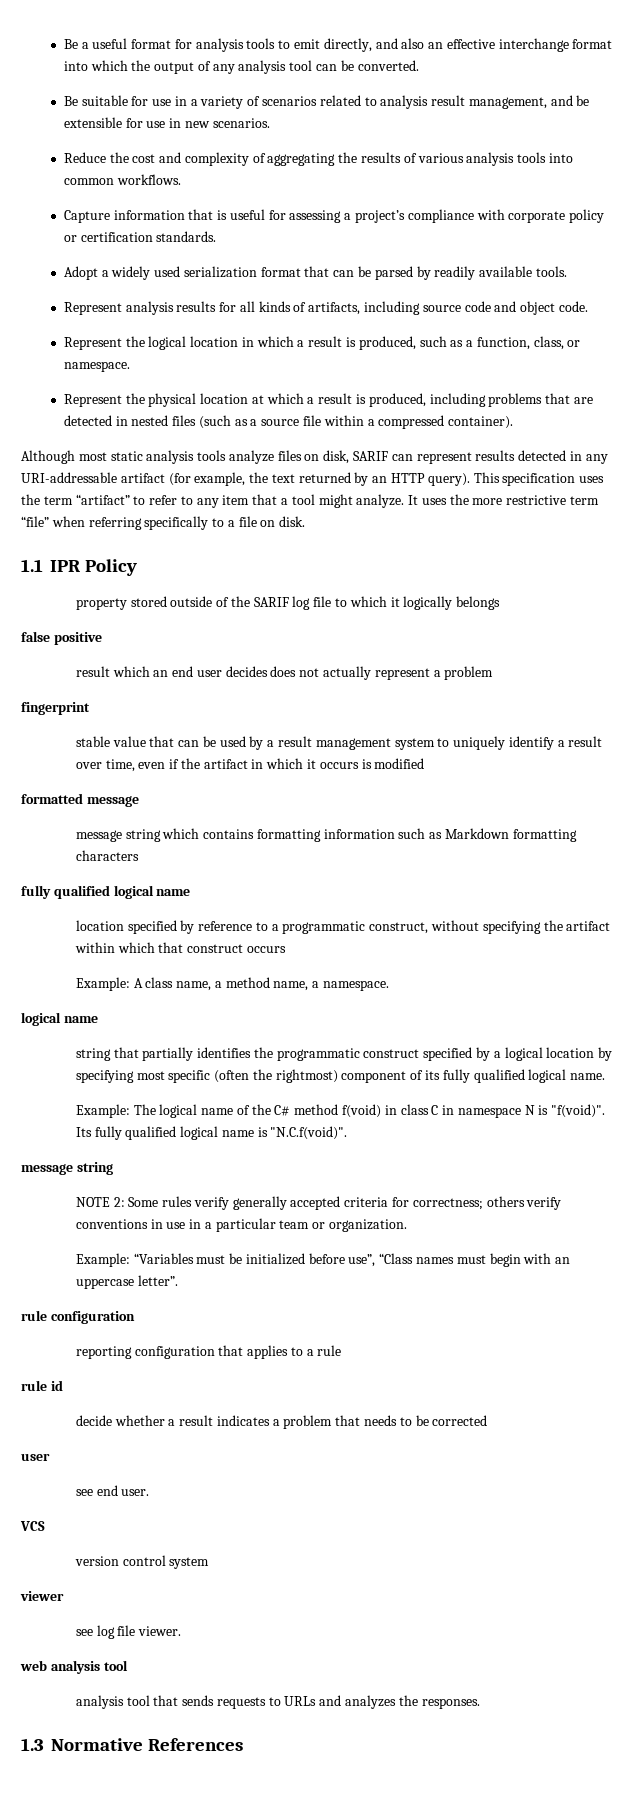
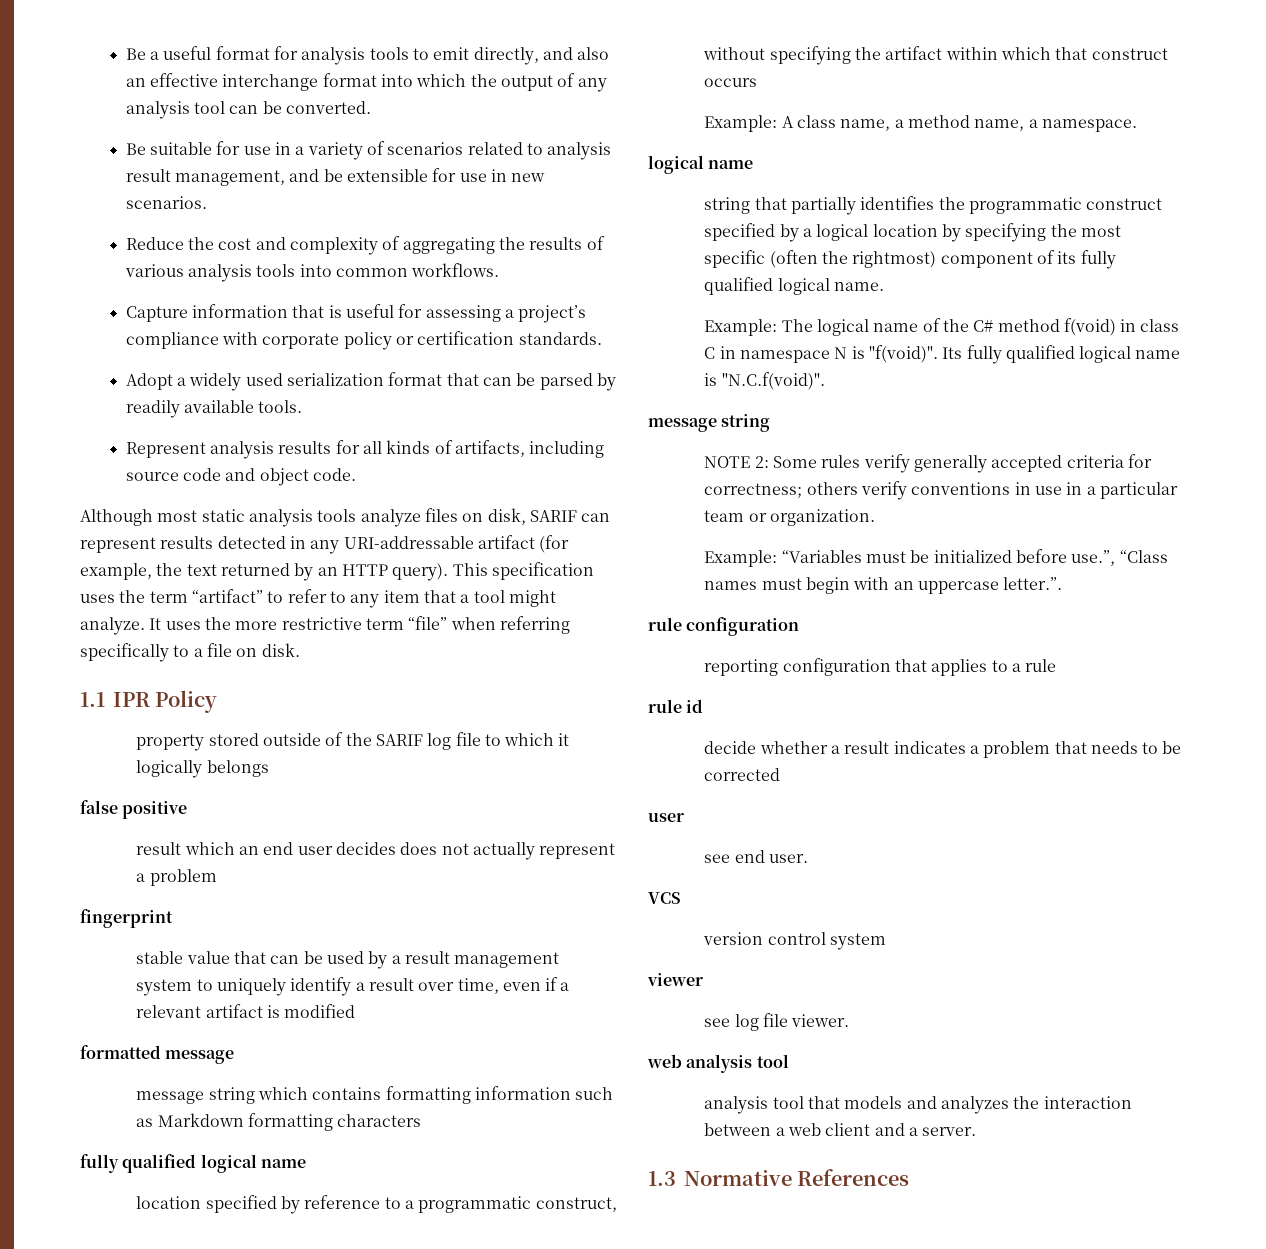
[63,336,581,350] [63,361,130,372] [63,393,593,407] [63,415,514,429] // Represent the logical location in which a result is produced, such as a function, class, or namespace. // Represent the physical location at which a result is produced, including problems that are detected in nested files (such as a source file within a compressed container). -> (357, 474) none
[180,758,359,769] the artifact in which it occurs -> [560,982,570,991] [136,1004,263,1018] a relevant artifact
(134, 1076) none -> [1050,224,1077,237] the
[348,1254,376,1267] use”, -> [1071,550,1116,566] use.”,
[137,1275,178,1286] letter”. -> [1003,577,1063,590] letter.”.
[182,1695,480,1709] sends requests to URLs and analyzes the responses. -> [844,1096,1132,1114] [704,1123,977,1136] models and analyzes the interaction between a web client and a server.

